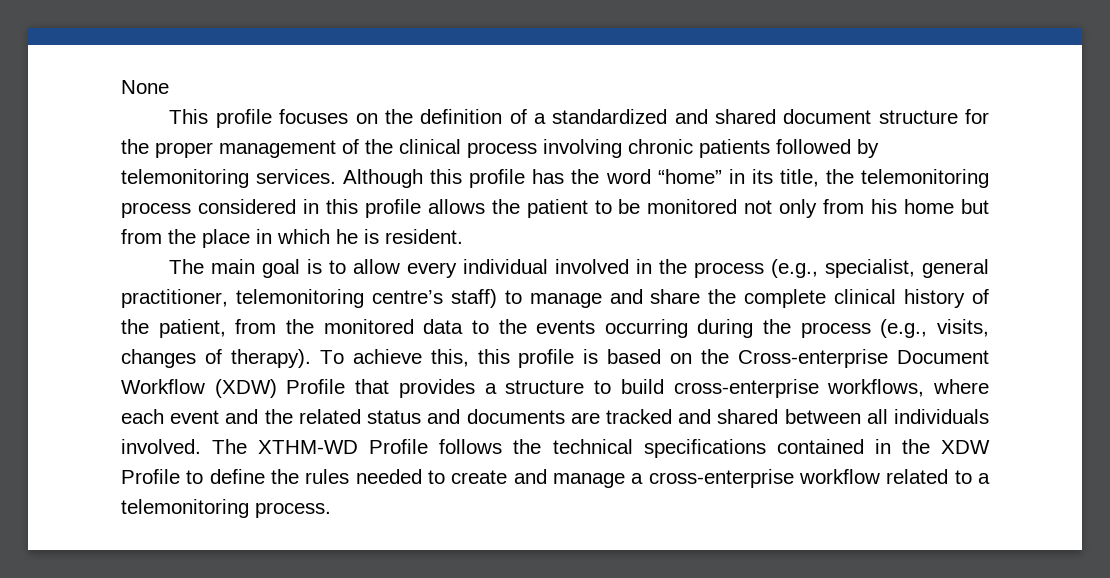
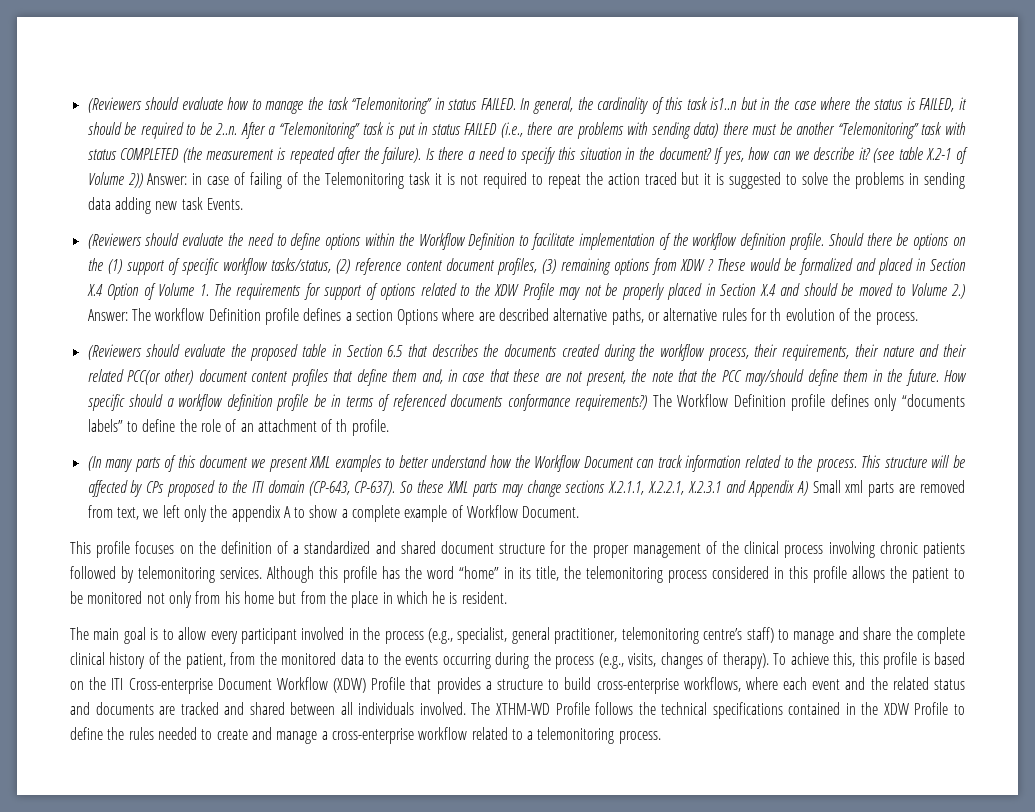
[121,80,169,94] None -> [87,97,968,114] [87,122,967,139] [87,147,969,164] [87,172,966,189] [87,197,243,214] [87,233,966,250] [87,258,966,275] [86,283,966,300] [87,308,918,325] [87,344,967,361] [87,369,968,386] [87,394,965,411] [87,419,389,436] [87,455,965,472] [87,480,966,497] [87,505,580,522] (Reviewers should evaluate how to manage the task “Telemonitoring” in status FAILED. In general, the cardinality of this task is1..n but in the case where the status is FAILED, it should be required to be 2..n. After a “Telemonitoring” task is put in status FAILED (i.e., there are problems with sending data) there must be another “Telemonitoring” task with status COMPLETED (the measurement is repeated after the failure). Is there a need to specify this situation in the document? If yes, how can we describe it? (see table X.2-1 of Volume 2)) Answer: in case of failing of the Telemonitoring task it is not required to repeat the action traced but it is suggested to solve the problems in sending data adding new task Events. // (Reviewers should evaluate the need to define options within the Workflow Definition to facilitate implementation of the workflow definition profile. Should there be options on the (1) support of specific workflow tasks/status, (2) reference content document profiles, (3) remaining options from XDW ? These would be formalized and placed in Section X.4 Option of Volume 1. The requirements for support of options related to the XDW Profile may not be properly placed in Section X.4 and should be moved to Volume 2.) Answer: The workflow Definition profile defines a section Options where are described alternative paths, or alternative rules for th evolution of the process. // (Reviewers should evaluate the proposed table in Section 6.5 that describes the documents created during the workflow process, their requirements, their nature and their related PCC(or other) document content profiles that define them and, in case that these are not present, the note that the PCC may/should define them in the future. How specific should a workflow definition profile be in terms of referenced documents conformance requirements?) The Workflow Definition profile defines only “documents labels” to define the role of an attachment of th profile. // (In many parts of this document we present XML examples to better understand how the Workflow Document can track information related to the process. This structure will be affected by CPs proposed to the ITI domain (CP-643, CP-637). So these XML parts may change sections X.2.1.1, X.2.2.1, X.2.3.1 and Appendix A) Small xml parts are removed from text, we left only the appendix A to show a complete example of Workflow Document.
[463,259,549,274] individual -> [240,628,297,644] participant
(730, 356) none -> [111,678,124,690] ITI

